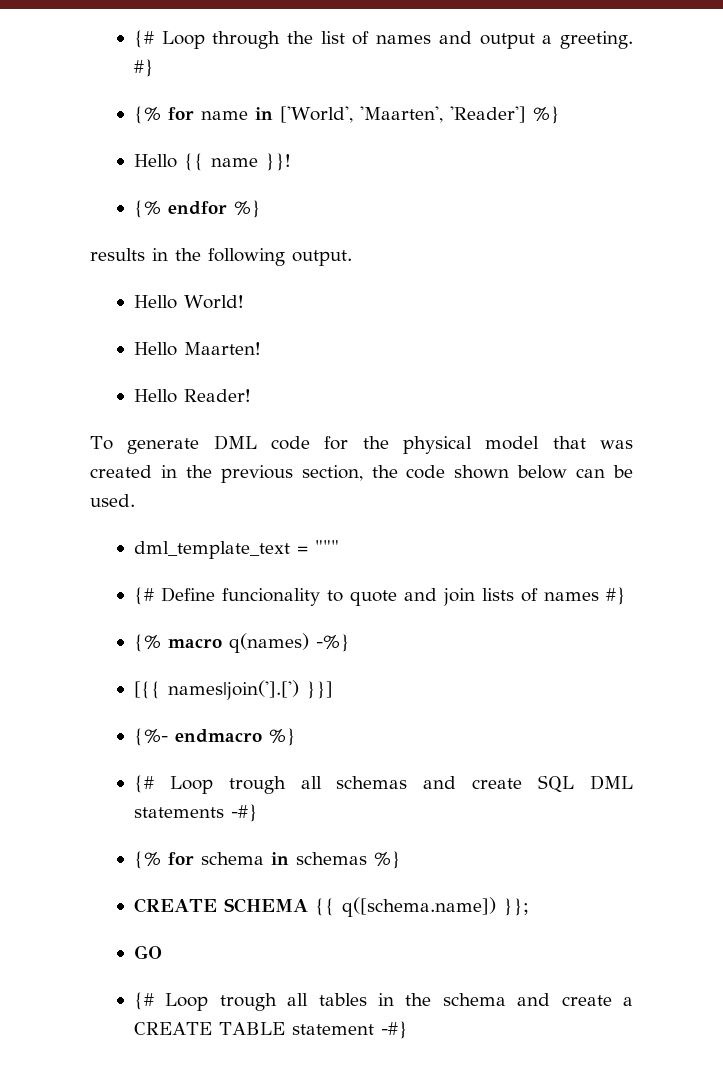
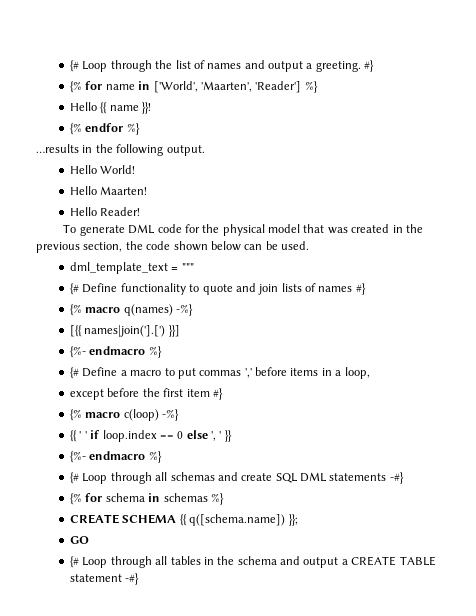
[90,248,145,261] results -> [36,144,79,153] …results
[221,588,320,606] funcionality -> [120,283,186,295] functionality
[133,775,286,794] // {# Loop trough -> [70,367,370,379] [70,388,223,400] [70,409,180,421] [70,430,232,442] [70,451,162,463] [70,472,152,484] // {# Define a macro to put commas ',' before items in a loop, // except before the first item #} // {% macro c(loop) -%} // {{ ' ' if loop.index == 0 else ', ' }} // {%- endmacro %} // {# Loop through
[219,993,277,1011] trough -> [110,556,152,568] through
[561,995,612,1006] create -> [303,557,339,568] output

